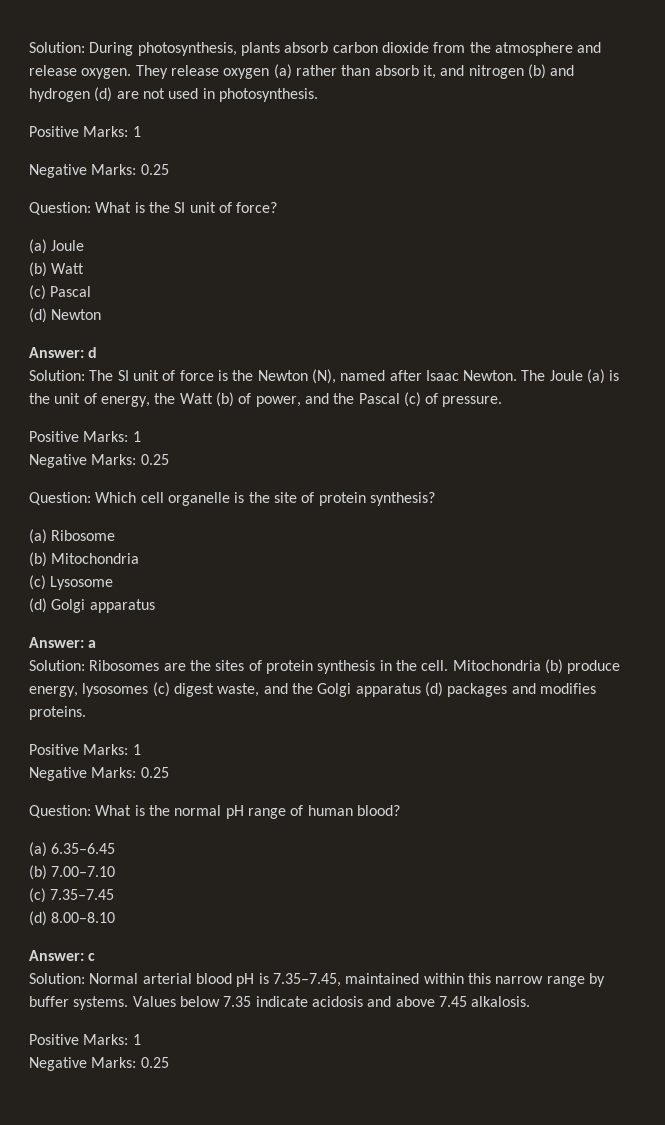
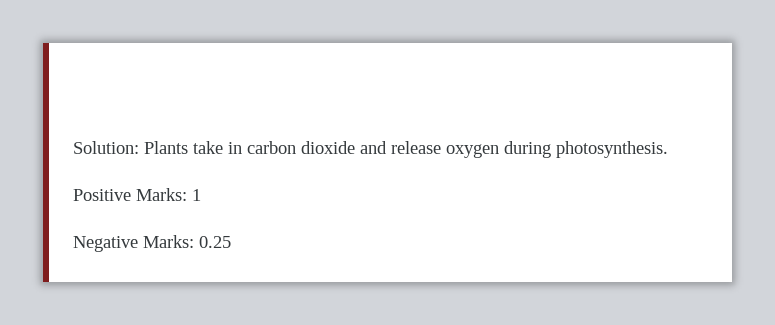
[29,42,602,56] [29,64,575,79] [29,87,215,102] Solution: During photosynthesis, plants absorb carbon dioxide from the atmosphere and release oxygen. They release oxygen (a) rather than absorb it, and nitrogen (b) and hydrogen (d) are not used in -> [73,141,551,158] Solution: Plants take in carbon dioxide and release oxygen during
[29,202,278,215] [29,239,85,254] [29,262,85,277] [29,285,92,300] [29,308,102,323] [29,347,98,358] [29,369,620,384] [29,392,503,407] [29,431,141,442] [29,454,169,468] [29,492,435,506] [29,529,116,544] [29,552,140,567] [29,575,114,590] [29,598,155,613] [29,637,97,648] [29,659,621,674] [29,682,596,697] [29,706,86,720] [29,744,141,755] [29,767,169,781] [29,805,400,819] [29,842,116,857] [29,865,116,880] [29,888,115,903] [29,911,116,926] [29,950,96,961] [29,973,605,987] [29,996,531,1010] [29,1034,141,1045] [29,1057,169,1071] // Question: What is the SI unit of force? // (a) Joule // (b) Watt // (c) Pascal // (d) Newton // Answer: d // Solution: The SI unit of force is the Newton (N), named after Isaac Newton. The Joule (a) is the unit of energy, the Watt (b) of power, and the Pascal (c) of pressure. // Positive Marks: 1 // Negative Marks: 0.25 // Question: Which cell organelle is the site of protein synthesis? // (a) Ribosome // (b) Mitochondria // (c) Lysosome // (d) Golgi apparatus // Answer: a // Solution: Ribosomes are the sites of protein synthesis in the cell. Mitochondria (b) produce energy, lysosomes (c) digest waste, and the Golgi apparatus (d) packages and modifies proteins. // Positive Marks: 1 // Negative Marks: 0.25 // Question: What is the normal pH range of human blood? // (a) 6.35–6.45 // (b) 7.00–7.10 // (c) 7.35–7.45 // (d) 8.00–8.10 // Answer: c // Solution: Normal arterial blood pH is 7.35–7.45, maintained within this narrow range by buffer systems. Values below 7.35 indicate acidosis and above 7.45 alkalosis. // Positive Marks: 1 // Negative Marks: 0.25 -> (231, 242) none

